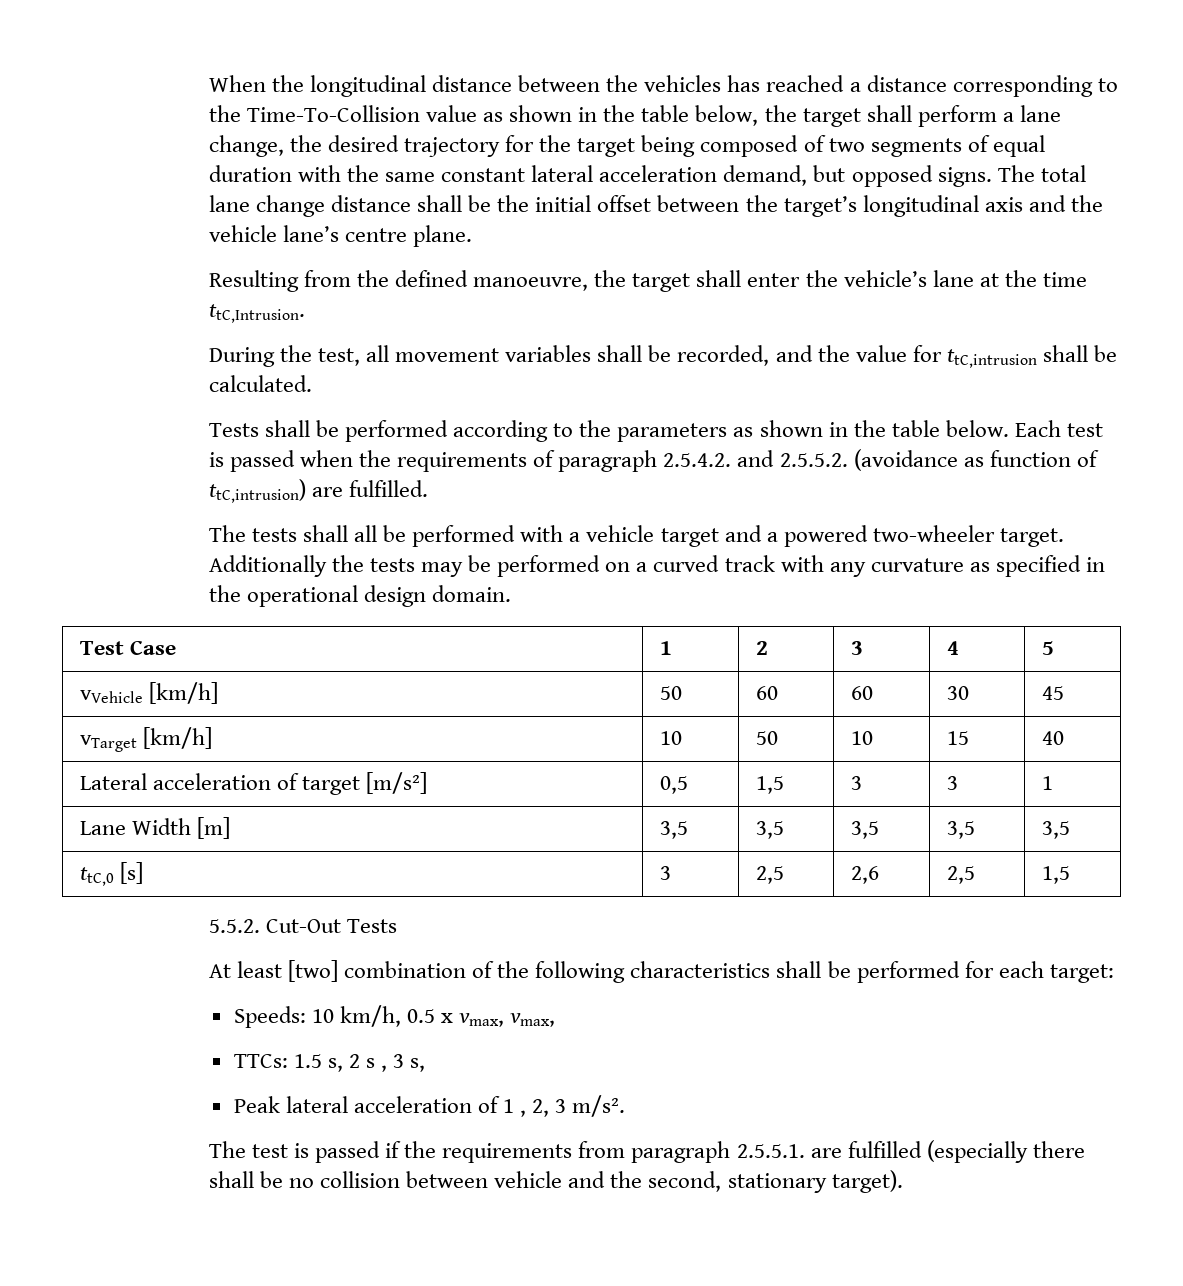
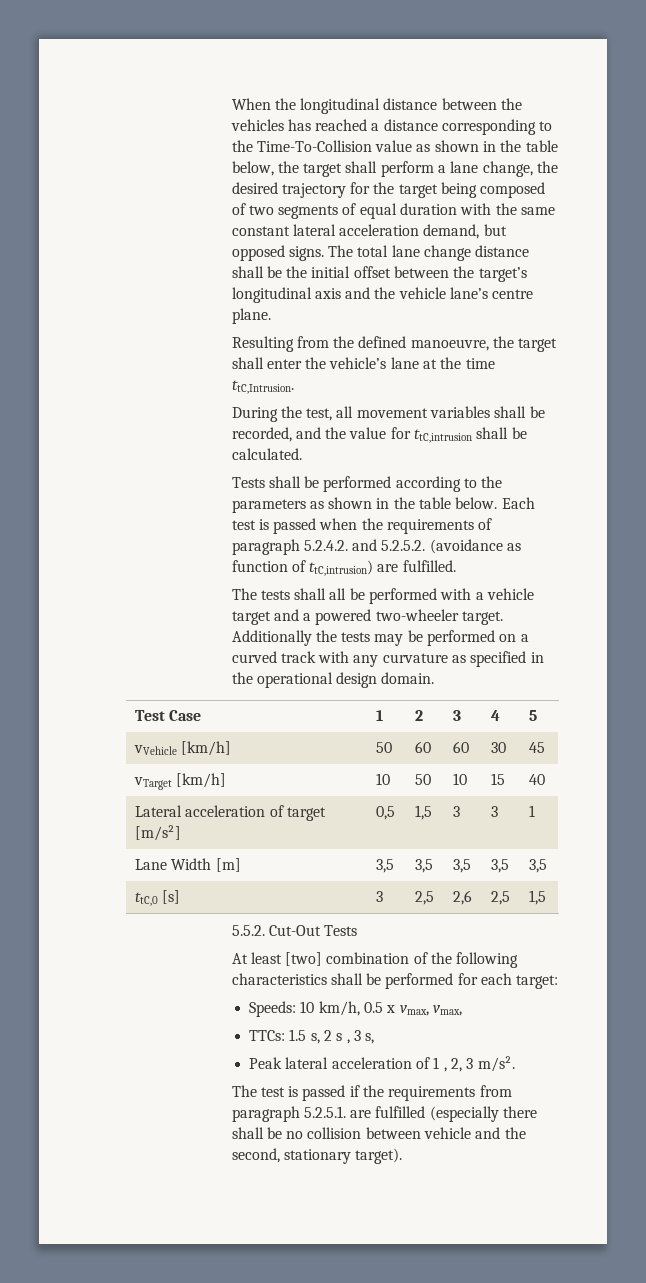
[663,450,848,467] 2.5.4.2. and 2.5.5.2. -> [303,539,426,551] 5.2.4.2. and 5.2.5.2.
[736,1144,805,1158] 2.5.5.1. -> [303,1106,346,1118] 5.2.5.1.

